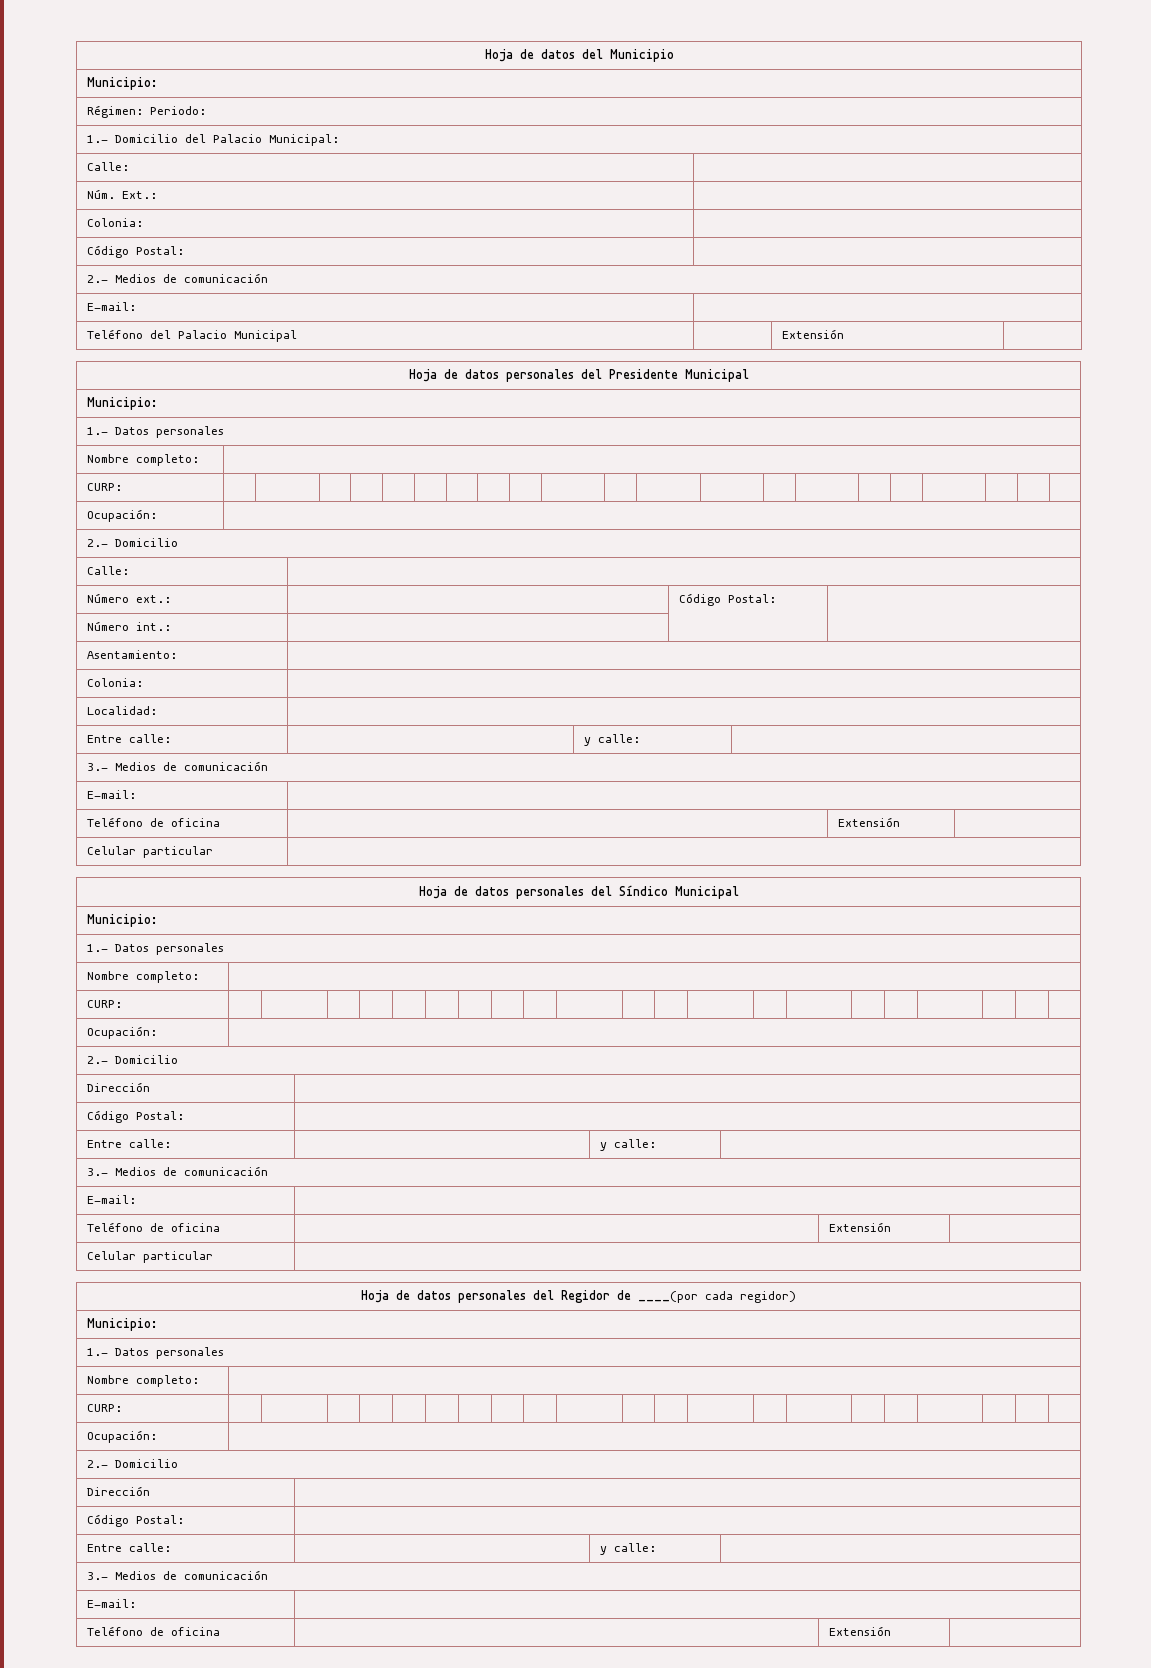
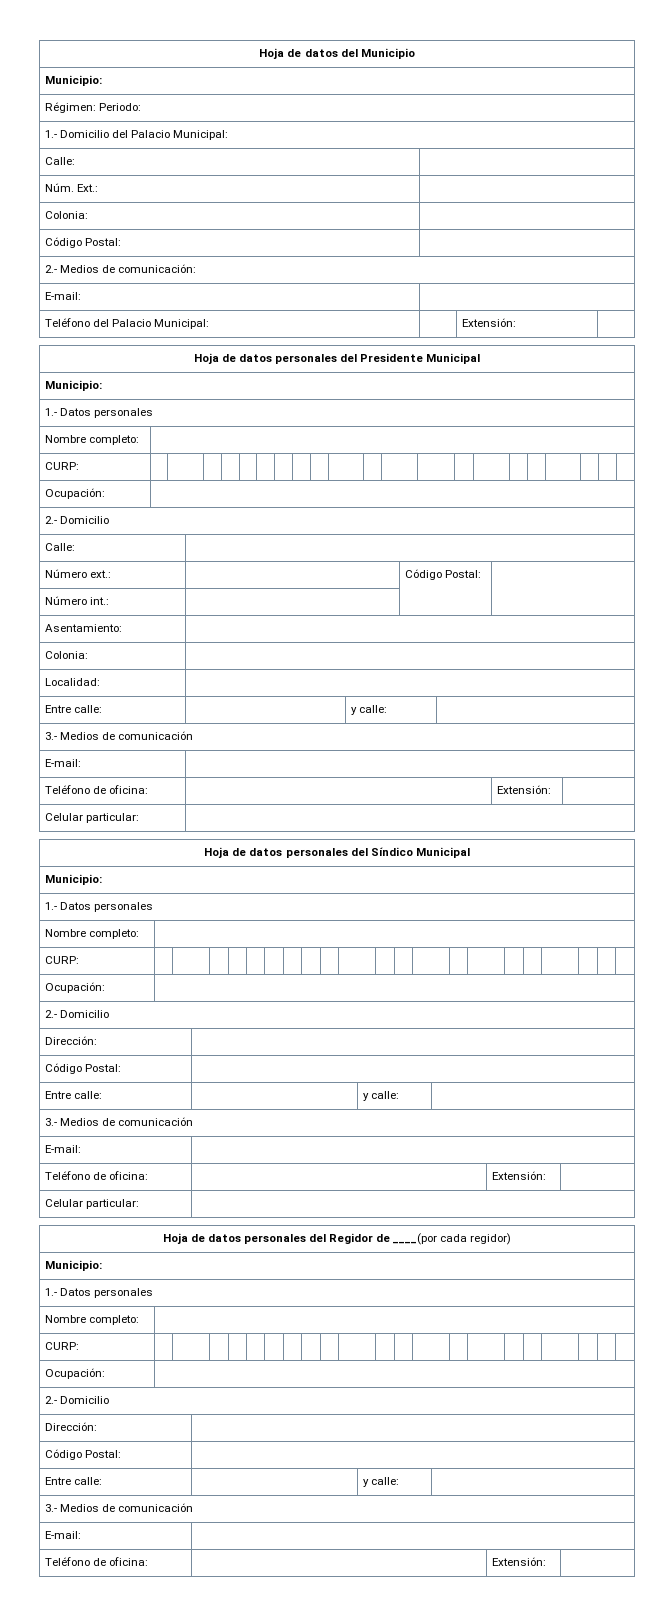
[183,273,268,283] comunicación -> [118,264,197,273] comunicación:
[233,330,297,342] [781,329,844,339] Municipal | | Extensión -> [154,319,210,329] [461,318,516,327] Municipal: | | Extensión:
[170,818,220,827] [837,817,900,827] [86,846,213,858] oficina | | Extensión | // Celular particular -> [108,785,148,794] [496,785,551,794] [44,813,139,823] oficina: | | Extensión: | // Celular particular:
[86,1082,150,1092] Dirección -> [44,1036,97,1045] Dirección:
[170,1223,220,1232] [828,1222,891,1232] [86,1251,213,1263] oficina | | Extensión | // Celular particular -> [108,1171,148,1180] [491,1171,546,1180] [44,1199,139,1209] oficina: | | Extensión: | // Celular particular:
[86,1486,150,1496] Dirección -> [44,1422,97,1431] Dirección:
[170,1627,220,1636] [828,1626,891,1636] oficina | | Extensión -> [108,1557,148,1566] [491,1557,546,1566] oficina: | | Extensión:

